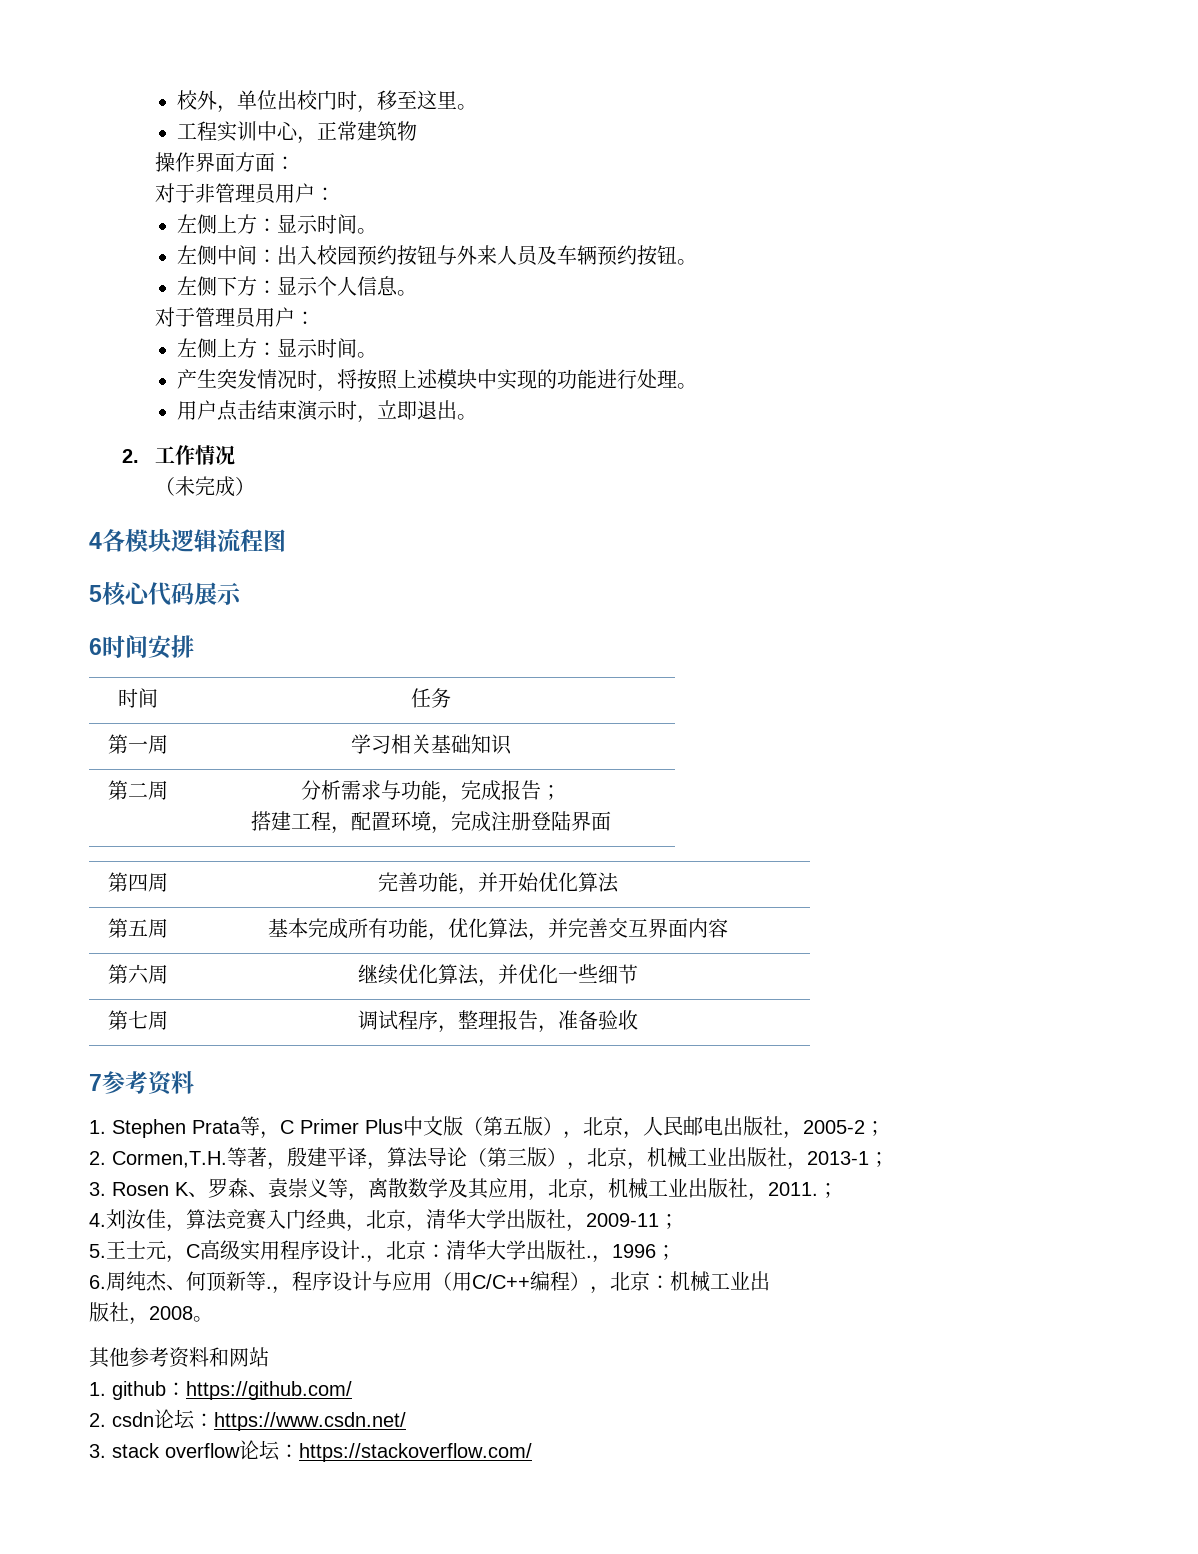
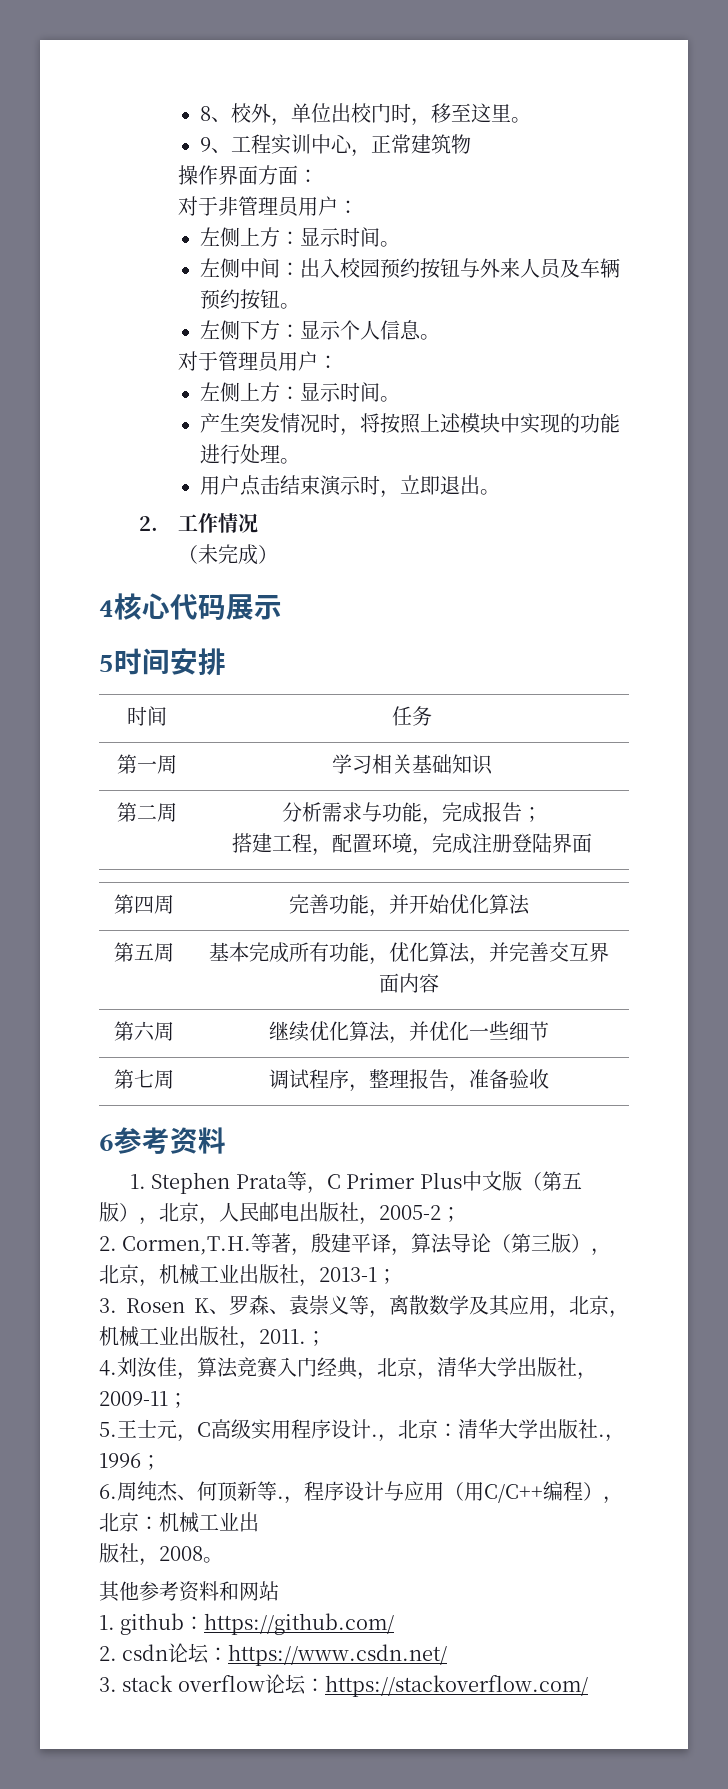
(177, 100) none -> [200,106,232,122] 8、
(478, 107) none -> [200,137,232,153] 9、
[102,529,286,552] [89,585,102,602] 各模块逻辑流程图 // 5 -> (114, 608) none
[89,638,102,655] 6 -> [99,655,114,672] 5
[89,1074,102,1091] 7 -> [99,1134,114,1151] 6

